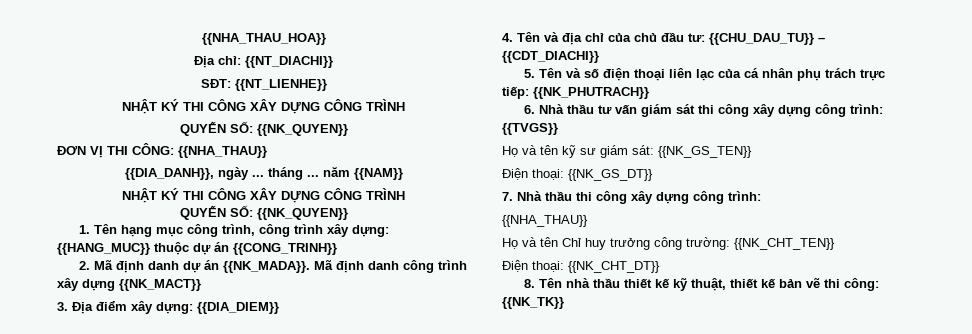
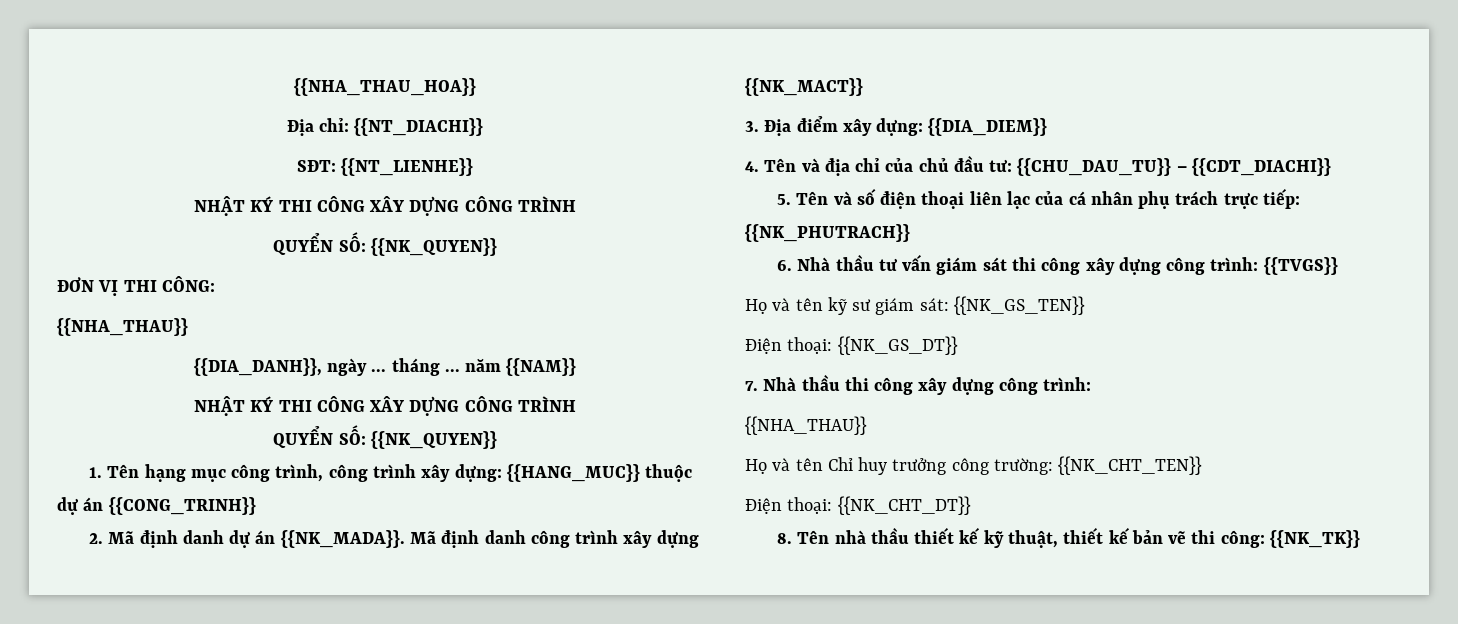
(174, 149) none -> (215, 284) //

